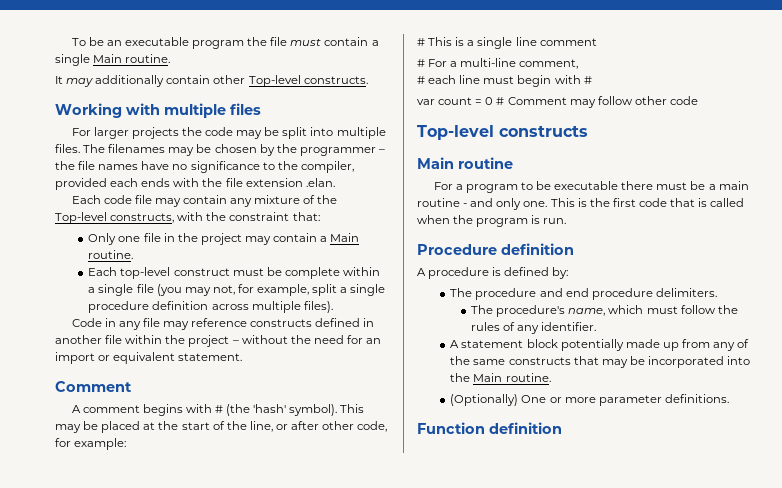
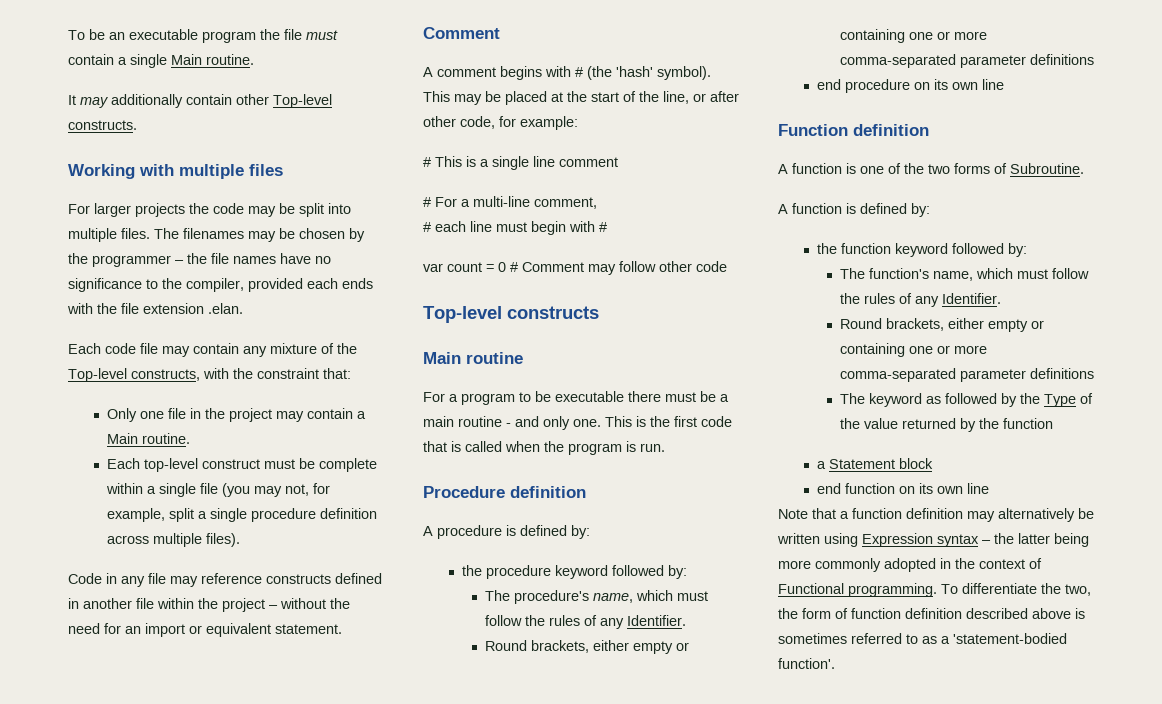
[450,288,717,300] The procedure and end procedure delimiters. -> [461,565,687,579] the procedure keyword followed by:
[541,322,597,331] [450,339,750,351] [450,356,751,368] [450,373,551,382] [450,394,729,406] [417,422,562,434] identifier. // A statement block potentially made up from any of the same constructs that may be incorporated into the Main routine. // (Optionally) One or more parameter definitions. // Function definition -> [626,615,686,626] [484,640,689,654] [839,29,987,43] [839,54,1094,68] [816,79,1004,93] [778,124,929,136] [778,163,1084,174] [778,203,930,217] [816,243,1027,257] [839,268,1089,281] [839,293,1001,307] [839,318,1044,332] [839,343,987,357] [839,368,1094,382] [839,393,1093,407] [839,418,1053,432] [816,458,933,469] [816,483,989,494] [778,508,1094,522] [777,533,1089,547] [778,558,1042,572] [778,583,1091,597] [778,608,1085,619] [778,633,1067,644] [778,658,835,669] Identifier. // Round brackets, either empty or containing one or more comma-separated parameter definitions // end procedure on its own line // Function definition // A function is one of the two forms of Subroutine. // A function is defined by: // the function keyword followed by: // The function's name, which must follow the rules of any Identifier. // Round brackets, either empty or containing one or more comma-separated parameter definitions // The keyword as followed by the Type of the value returned by the function // a Statement block // end function on its own line // Note that a function definition may alternatively be written using Expression syntax – the latter being more commonly adopted in the context of Functional programming. To differentiate the two, the form of function definition described above is sometimes referred to as a 'statement-bodied function'.

